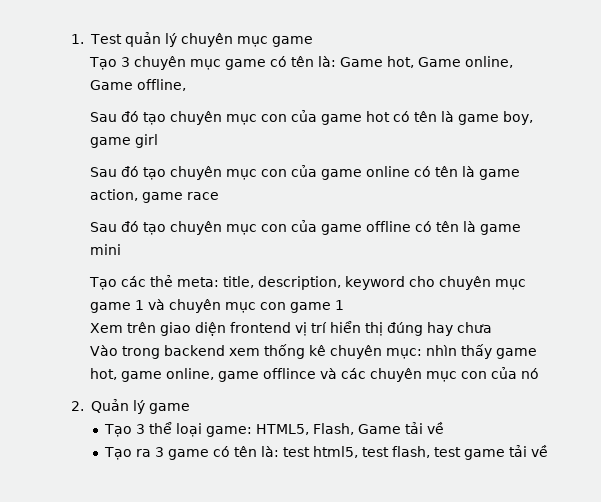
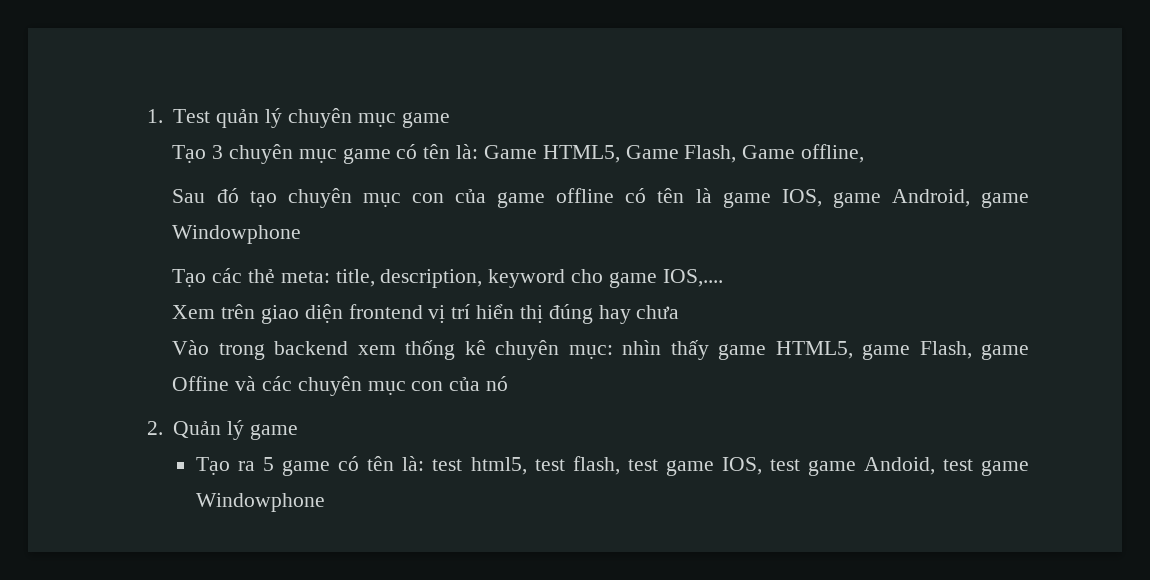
[386,56,513,68] hot, Game online, -> [542,145,737,163] HTML5, Game Flash,
[89,110,533,125] [89,134,158,148] [89,165,520,180] [89,189,219,203] // Sau đó tạo chuyên mục con của game hot có tên là game boy, game girl // Sau đó tạo chuyên mục con của game online có tên là game action, game race -> (864, 153) none
[89,244,121,255] mini -> [781,189,1029,208] [172,225,302,244] IOS, game Android, game Windowphone
[438,276,526,290] [89,299,344,313] chuyên mục game 1 và chuyên mục con game 1 -> [608,269,723,288] game IOS,....
[89,368,316,382] hot, game online, game offlince -> [775,341,1030,360] [172,376,230,391] HTML5, game Flash, game Offine
[103,422,444,437] // Tạo 3 thể loại game: HTML5, Flash, Game tải về -> (299, 432) none
[154,447,164,457] 3 -> [263,457,275,471] 5
[508,445,548,457] tải về -> [721,457,1029,476] [196,493,326,512] IOS, test game Andoid, test game Windowphone

